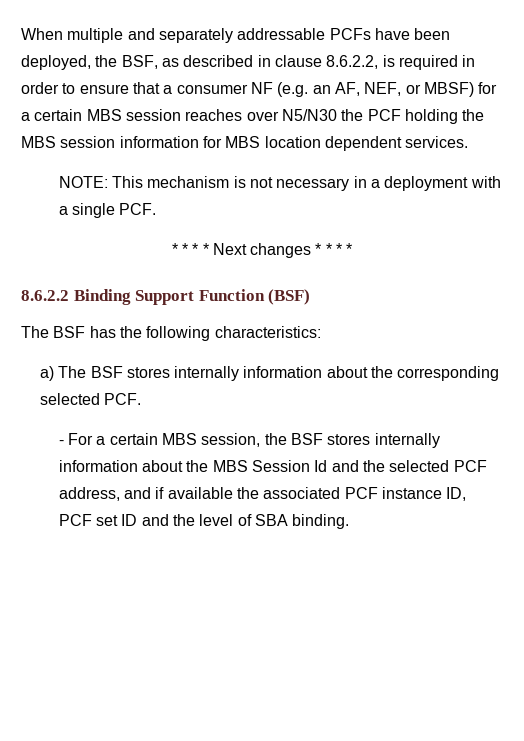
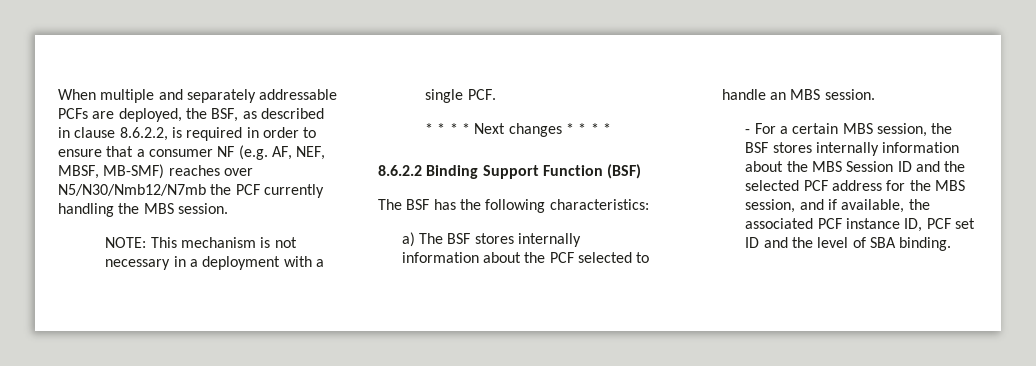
[374,28,451,40] have been -> [92,111,115,119] are
[312,85,331,94] an -> (268, 152) none
[405,82,498,97] [21,109,181,121] or MBSF) for a certain MBS session -> [58,164,165,179] MBSF, MB-SMF)
[281,109,485,124] [21,136,469,151] N5/N30 the PCF holding the MBS session information for MBS location dependent services. -> [58,184,324,198] [58,203,228,217] N5/N30/Nmb12/N7mb the PCF currently handling the MBS session.
[397,366,500,381] [39,393,142,405] corresponding selected PCF. -> [549,252,650,263] [721,89,875,100] PCF selected to handle an MBS session.
[314,460,328,472] Id -> [897,161,912,172] ID
[58,487,120,501] address, -> [831,180,965,191] [745,199,796,213] address for the MBS session,
[167,487,233,499] available -> [841,199,905,213] available,

